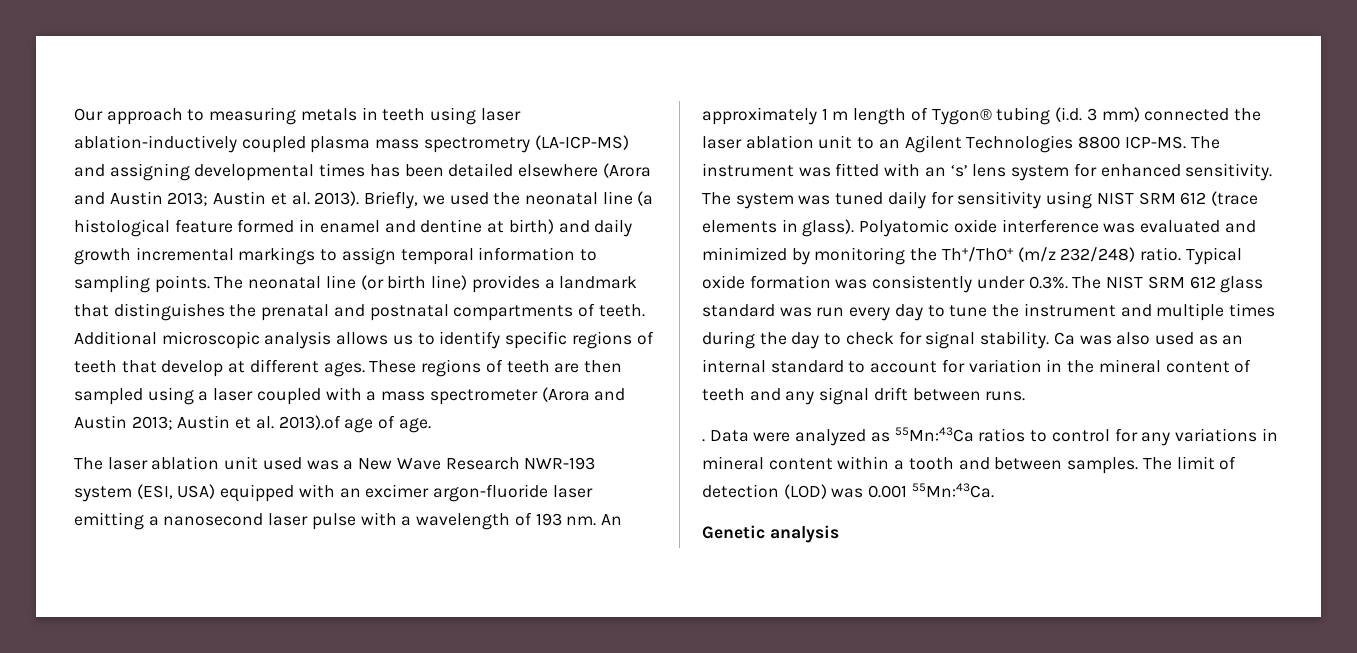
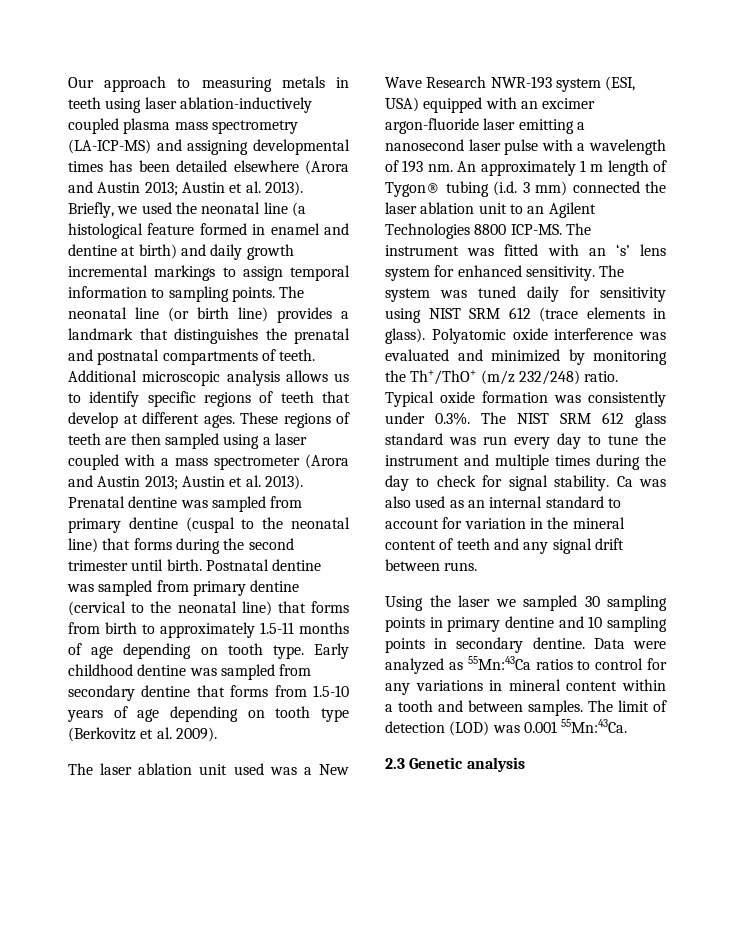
[278,415,431,433] 2013).of age of age. -> [264,475,303,490] [68,496,303,512] [68,517,350,533] [68,538,294,554] [68,559,322,571] [67,580,300,596] [68,601,349,616] [68,622,349,638] [68,643,349,659] [68,664,312,680] [68,685,349,701] [67,706,349,722] [68,727,217,742] 2013). Prenatal dentine was sampled from primary dentine (cuspal to the neonatal line) that forms during the second trimester until birth. Postnatal dentine was sampled from primary dentine (cervical to the neonatal line) that forms from birth to approximately 1.5-11 months of age depending on tooth type. Early childhood dentine was sampled from secondary dentine that forms from 1.5-10 years of age depending on tooth type (Berkovitz et al. 2009).
[702,439,705,442] . -> [385,595,667,611] [385,616,667,632] [385,637,585,653] Using the laser we sampled 30 sampling points in primary dentine and 10 sampling points in secondary dentine.
(994, 490) none -> [385,758,405,769] 2.3

